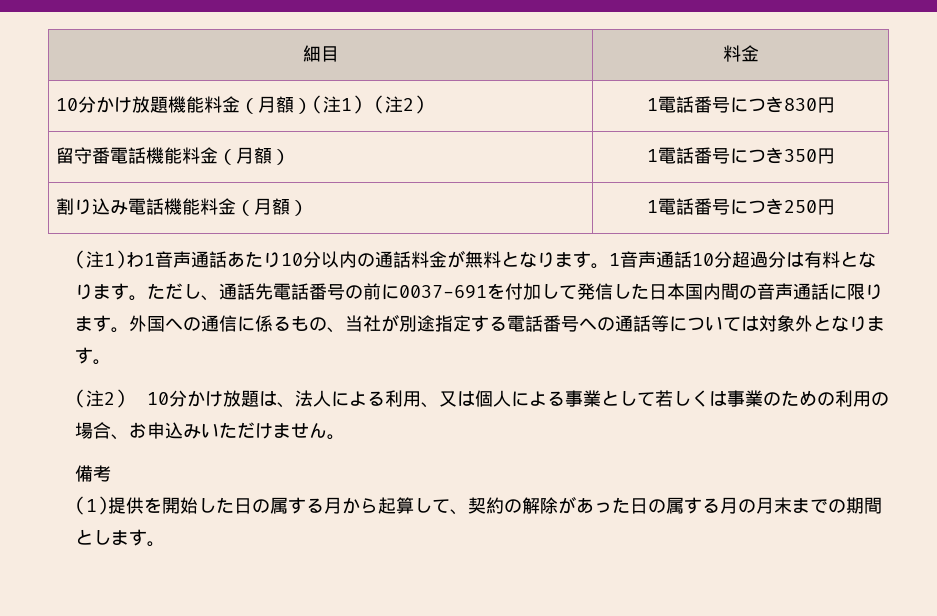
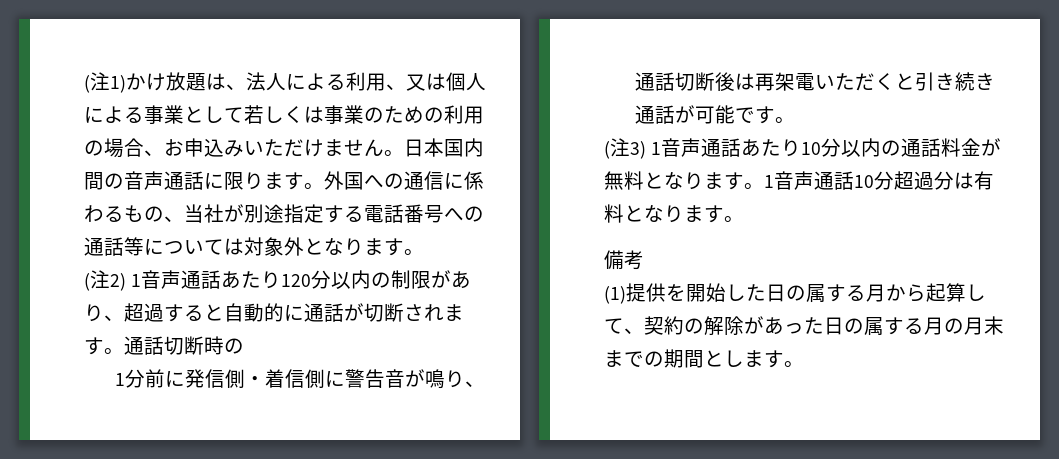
[302,45,339,62] [722,45,759,62] [55,95,425,114] [646,96,835,113] [55,147,290,165] [646,147,835,164] [55,198,308,216] [646,198,835,215] [74,250,876,269] [74,283,883,301] [74,314,885,333] [74,347,111,365] [74,389,187,408] 細目 | 料金 // 10分かけ放題機能料金（月額）(注1) (注2) | 1電話番号につき830円 // 留守番電話機能料金（月額） | 1電話番号につき350円 // 割り込み電話機能料金（月額） | 1電話番号につき250円 // (注1)わ1音声通話あたり10分以内の通話料金が無料となります。1音声通話10分超過分は有料となります。ただし、通話先電話番号の前に0037-691を付加して発信した日本国内間の音声通話に限ります。外国への通信に係るもの、当社が別途指定する電話番号への通話等については対象外となります。 // (注2) 10分 -> [83,72,126,93] (注1)
(345, 437) none -> [403,138,484,157] [83,171,484,190] [83,204,484,223] [83,237,424,256] [83,270,472,291] [83,303,464,322] [83,336,244,355] [114,369,485,389] [634,72,995,91] [634,105,795,124] [603,138,1002,159] [603,171,994,190] [603,204,744,223] 日本国内間の音声通話に限ります。外国への通信に係わるもの、当社が別途指定する電話番号への通話等については対象外となります。 // (注2) 1音声通話あたり120分以内の制限があり、超過すると自動的に通話が切断されます。通話切断時の // 1分前に発信側・着信側に警告音が鳴り、通話切断後は再架電いただくと引き続き通話が可能です。 // (注3) 1音声通話あたり10分以内の通話料金が無料となります。1音声通話10分超過分は有料となります。

